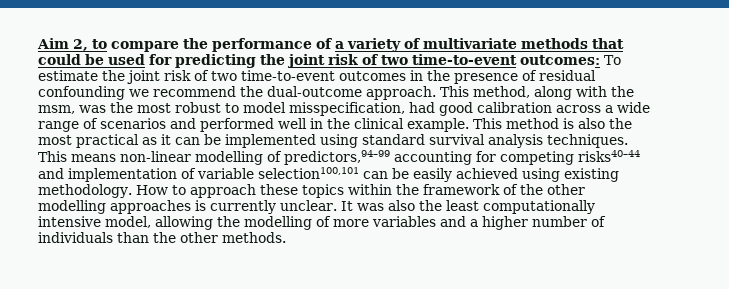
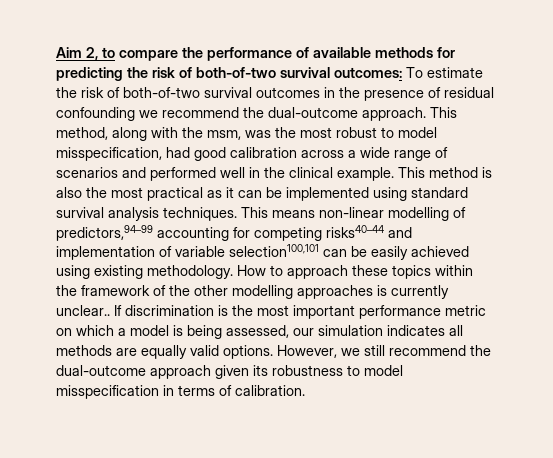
[335,38,624,52] [38,54,145,65] a variety of multivariate methods that could be used -> [313,47,433,58] available methods
[287,54,517,68] joint risk of two time-to-event -> [152,67,330,78] risk of both-of-two survival
[127,70,335,84] joint risk of two time-to-event -> [81,87,252,98] risk of both-of-two survival
[280,200,595,214] [38,216,606,230] [38,232,286,243] unclear. It was also the least computationally intensive model, allowing the modelling of more variables and a higher number of individuals than the other methods. -> [56,305,486,319] [56,325,463,339] [56,345,491,359] [56,365,403,379] [56,385,305,399] unclear.. If discrimination is the most important performance metric on which a model is being assessed, our simulation indicates all methods are equally valid options. However, we still recommend the dual-outcome approach given its robustness to model misspecification in terms of calibration.

